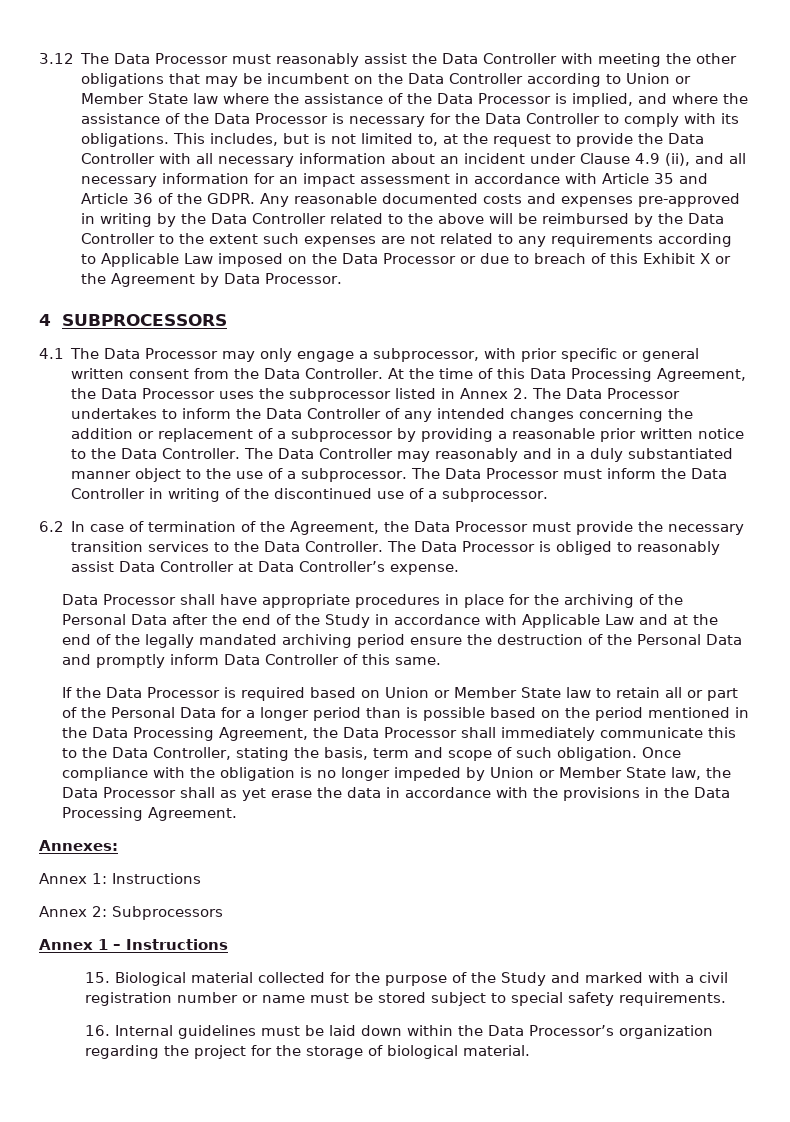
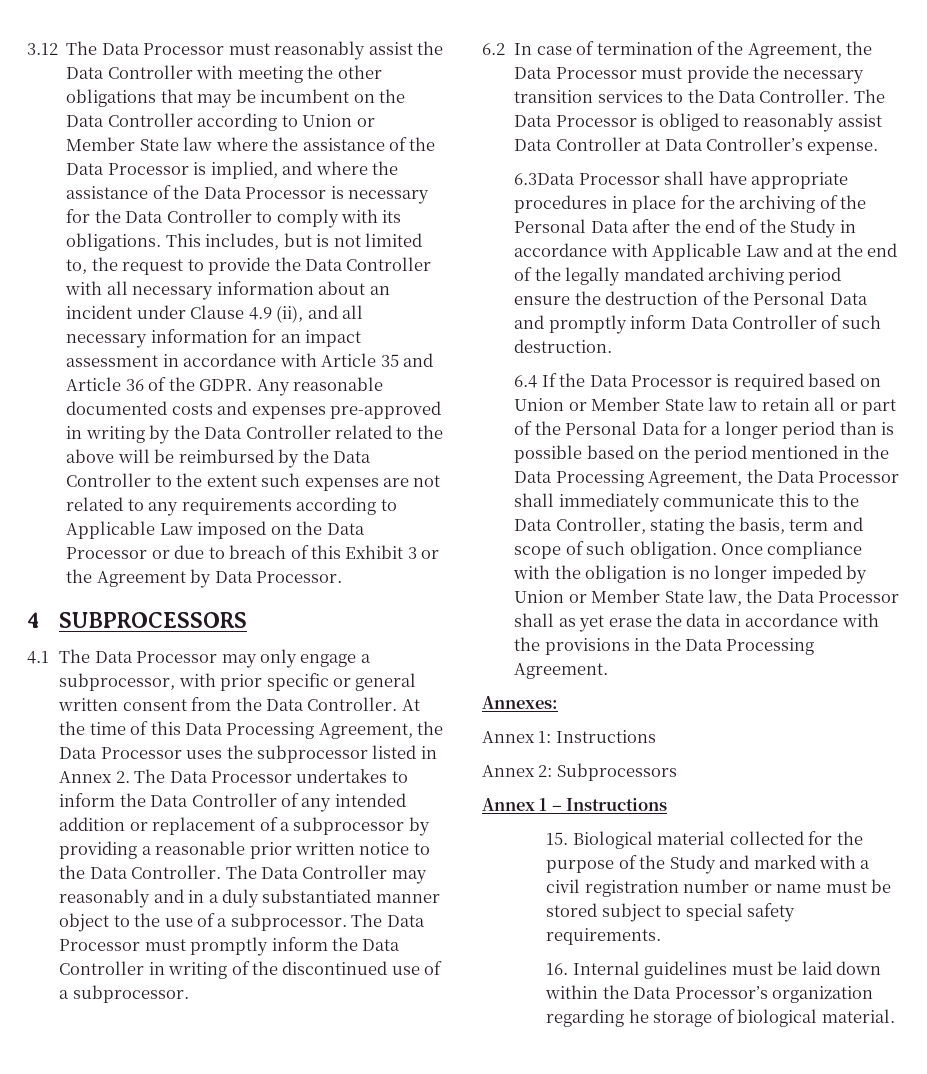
[443,134,459,144] at -> (88, 266) none
[700,253,711,264] X -> [407,547,417,559] 3
[510,408,694,422] changes concerning the -> (406, 800) none
(603, 474) none -> [190,937,269,956] promptly
[61,594,98,605] Data -> [514,173,576,185] 6.3Data
[361,654,441,665] this same. // -> [841,315,881,329] [514,339,613,353] [514,375,538,388] such destruction. // 6.4
[163,1045,301,1059] the project for the -> [628,1009,649,1023] he

